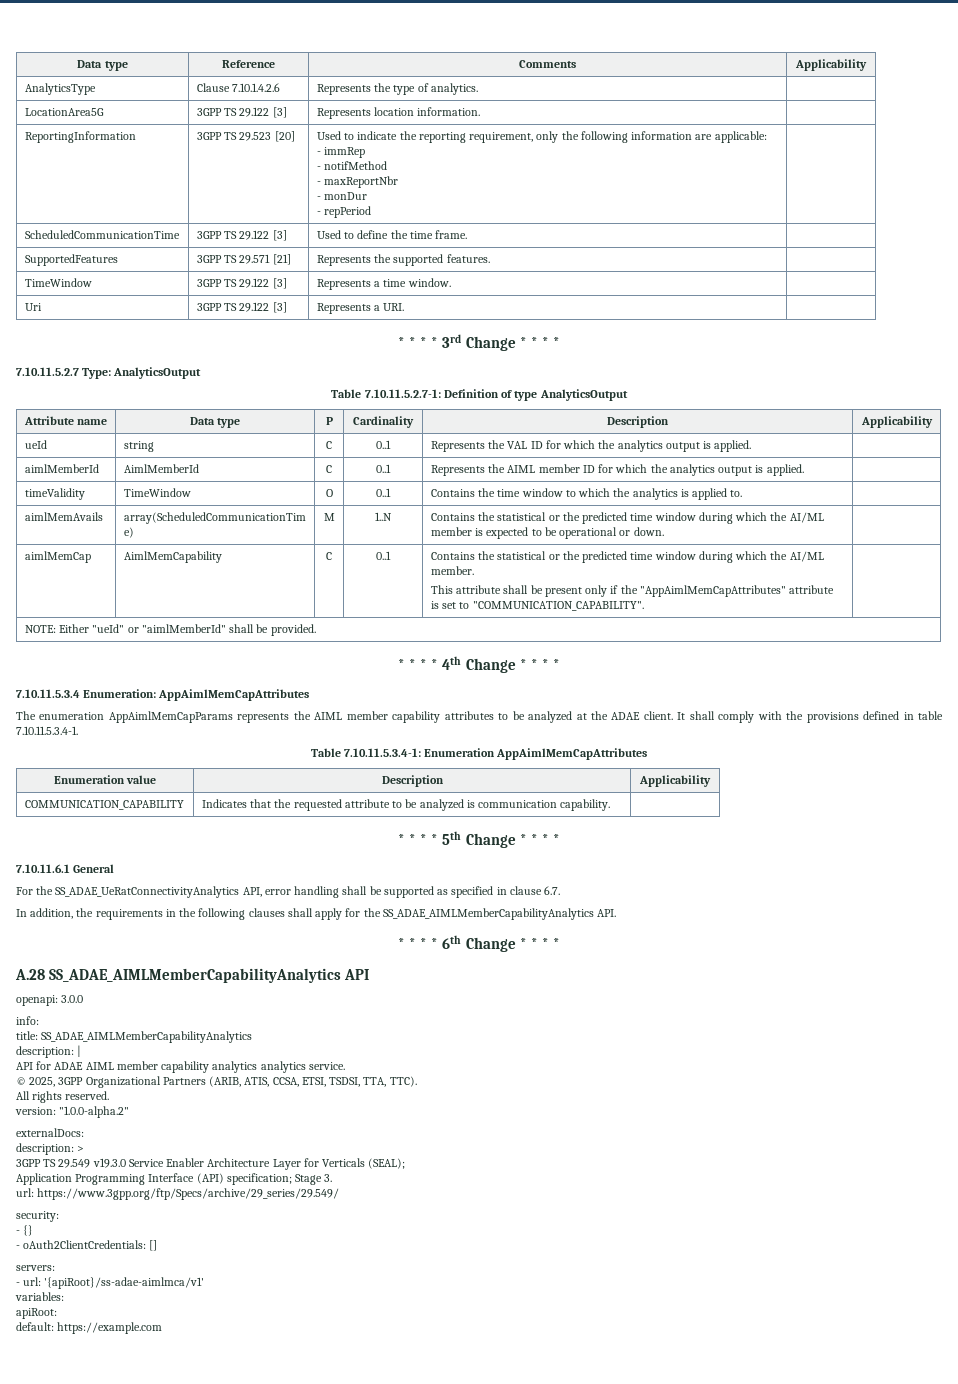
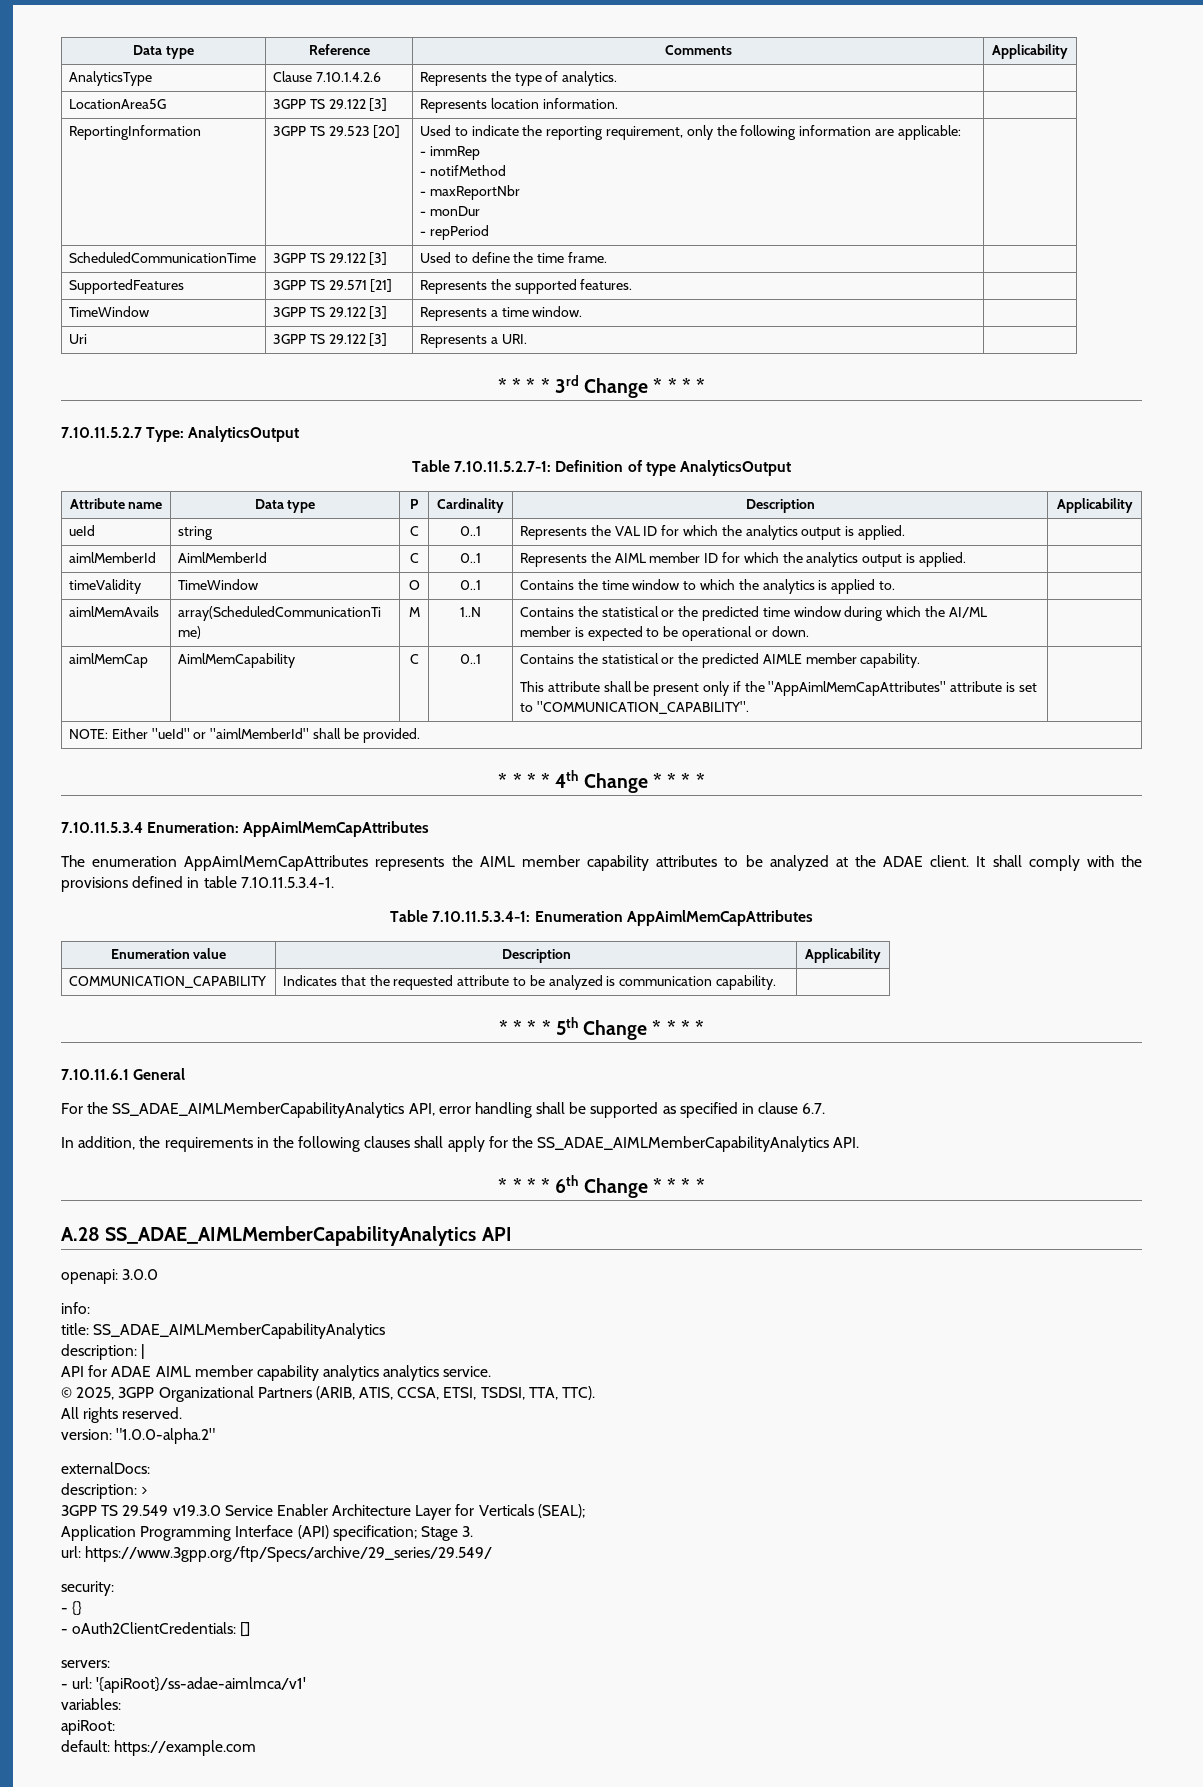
[630,551,824,563] [430,566,474,575] time window during which the AI/ML member. -> [762,653,921,668] AIMLE member capability.
[108,711,233,723] AppAimlMemCapParams -> [184,855,369,871] AppAimlMemCapAttributes
[55,886,240,898] SS_ADAE_UeRatConnectivityAnalytics -> [112,1102,405,1118] SS_ADAE_AIMLMemberCapabilityAnalytics

